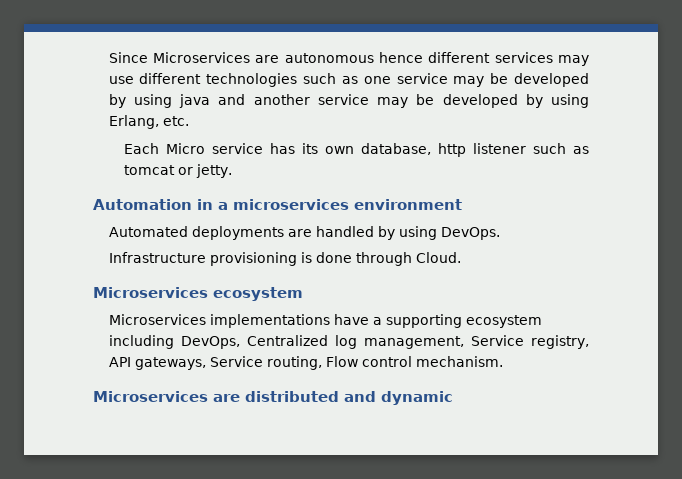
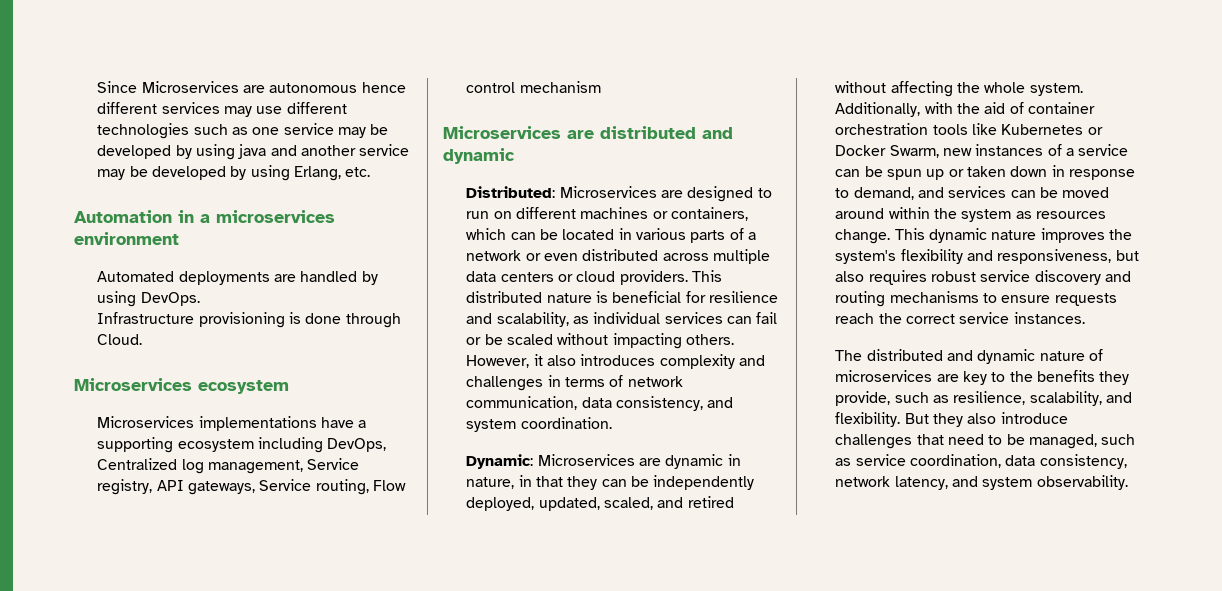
[124,143,589,157] [124,164,233,178] // Each Micro service has its own database, http listener such as tomcat or jetty. -> (371, 172) none
[415,356,503,367] mechanism. -> [519,81,601,93] mechanism
(453, 398) none -> [466,186,772,202] [466,207,748,221] [466,228,756,243] [466,249,770,264] [466,270,722,285] [466,291,778,303] [466,312,778,327] [466,333,734,349] [466,354,765,369] [466,375,683,391] [466,396,734,411] [466,417,612,432] [466,454,741,469] [466,475,755,490] [466,496,734,511] [835,81,1083,97] [835,102,1095,117] [835,123,1103,135] [835,144,1129,158] [835,165,1135,180] [835,186,1110,200] [835,207,1106,222] [835,228,1132,244] [835,249,1139,264] [835,270,1131,285] [835,291,1117,307] [835,312,1085,324] [835,349,1103,364] [835,370,1130,385] [835,391,1132,406] [835,412,1068,427] [835,434,1136,449] [835,454,1127,469] [835,475,1128,490] // Distributed: Microservices are designed to run on different machines or containers, which can be located in various parts of a network or even distributed across multiple data centers or cloud providers. This distributed nature is beneficial for resilience and scalability, as individual services can fail or be scaled without impacting others. However, it also introduces complexity and challenges in terms of network communication, data consistency, and system coordination. // Dynamic: Microservices are dynamic in nature, in that they can be independently deployed, updated, scaled, and retired without affecting the whole system. Additionally, with the aid of container orchestration tools like Kubernetes or Docker Swarm, new instances of a service can be spun up or taken down in response to demand, and services can be moved around within the system as resources change. This dynamic nature improves the system's flexibility and responsiveness, but also requires robust service discovery and routing mechanisms to ensure requests reach the correct service instances. // The distributed and dynamic nature of microservices are key to the benefits they provide, such as resilience, scalability, and flexibility. But they also introduce challenges that need to be managed, such as service coordination, data consistency, network latency, and system observability.

